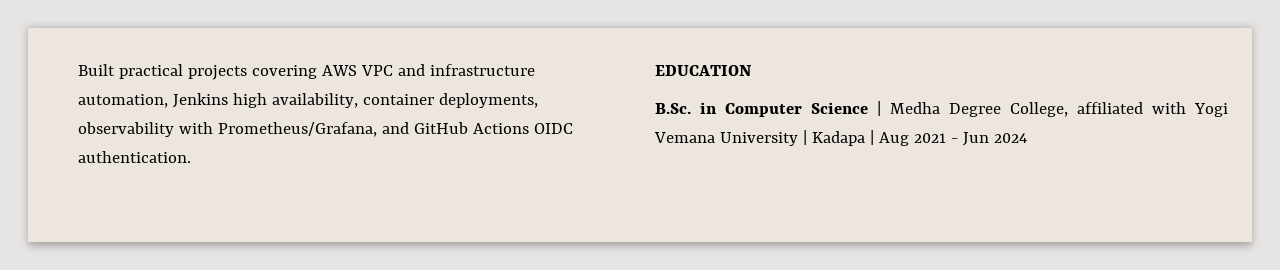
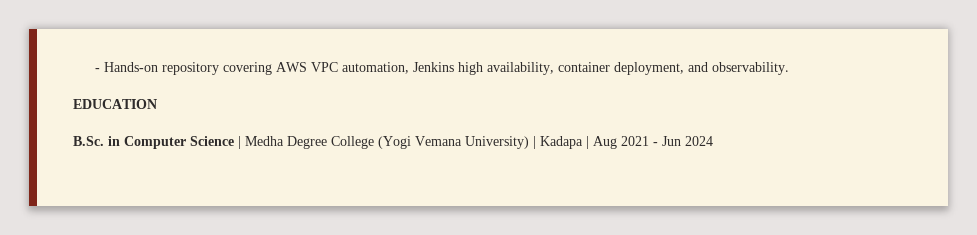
[77,64,247,80] Built practical projects -> [95,62,220,75] - Hands-on repository
[397,64,535,76] and infrastructure -> (339, 67) none
[438,93,538,108] [77,122,573,137] [77,151,191,163] deployments, observability with Prometheus/Grafana, and GitHub Actions OIDC authentication. -> [614,62,790,75] deployment, and observability.
[1010,102,1228,117] [654,132,798,146] College, affiliated with Yogi Vemana University -> [331,136,529,149] College (Yogi Vemana University)

